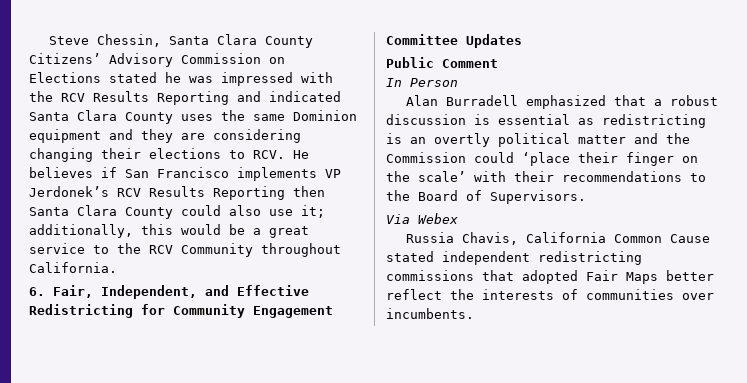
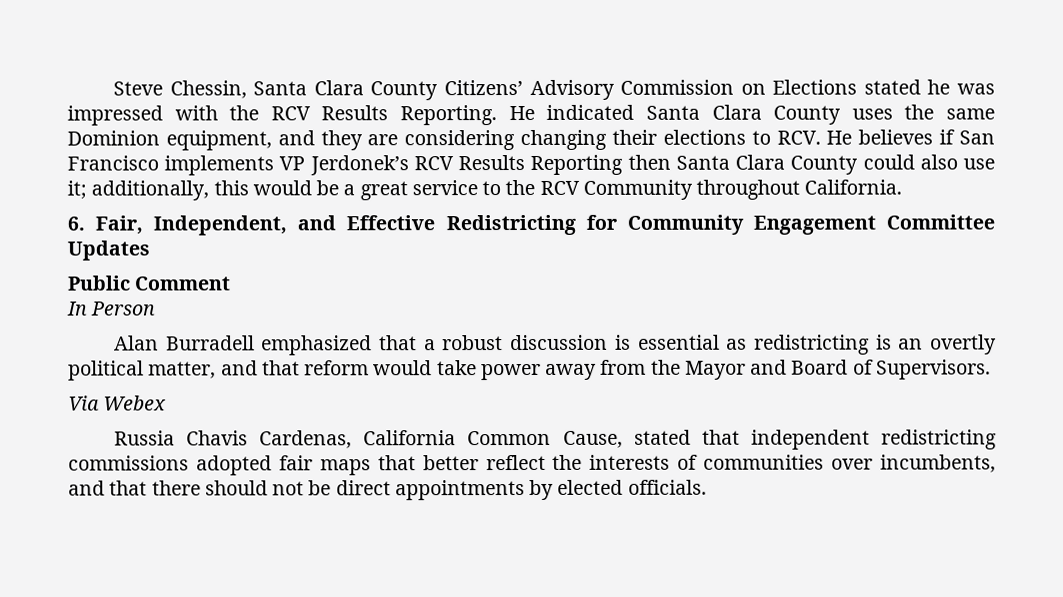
[157,91,261,105] Reporting and -> [400,105,535,126] Reporting. He
[29,129,101,143] equipment -> [165,130,272,151] equipment,
[578,133,690,144] [386,152,698,166] [386,171,706,182] [386,190,410,201] matter and the Commission could ‘place their finger on the scale’ with their recommendations to the -> [148,359,788,381] matter, and that reform would take power away from the Mayor and
[461,232,710,245] [386,251,642,265] [386,270,658,284] Chavis, California Common Cause stated independent redistricting commissions that adopted Fair Maps -> [186,429,998,450] [68,455,416,476] Chavis Cardenas, California Common Cause, stated that independent redistricting commissions adopted fair maps that
[386,308,474,319] incumbents. -> [879,454,996,473] [68,479,707,501] incumbents, and that there should not be direct appointments by elected officials.

